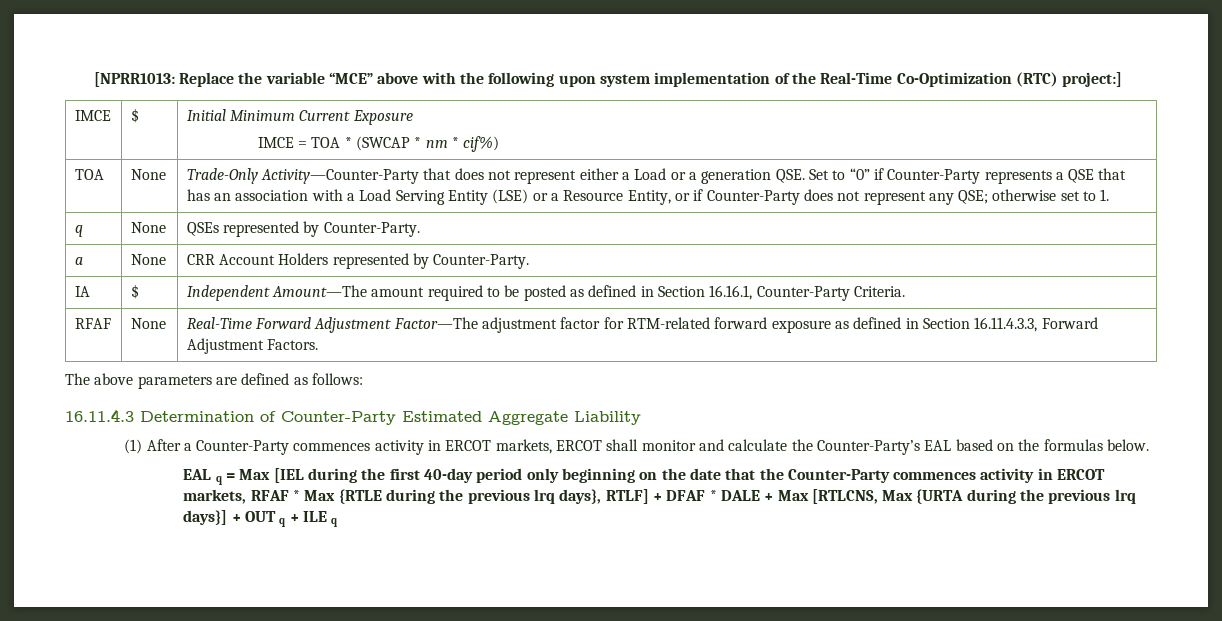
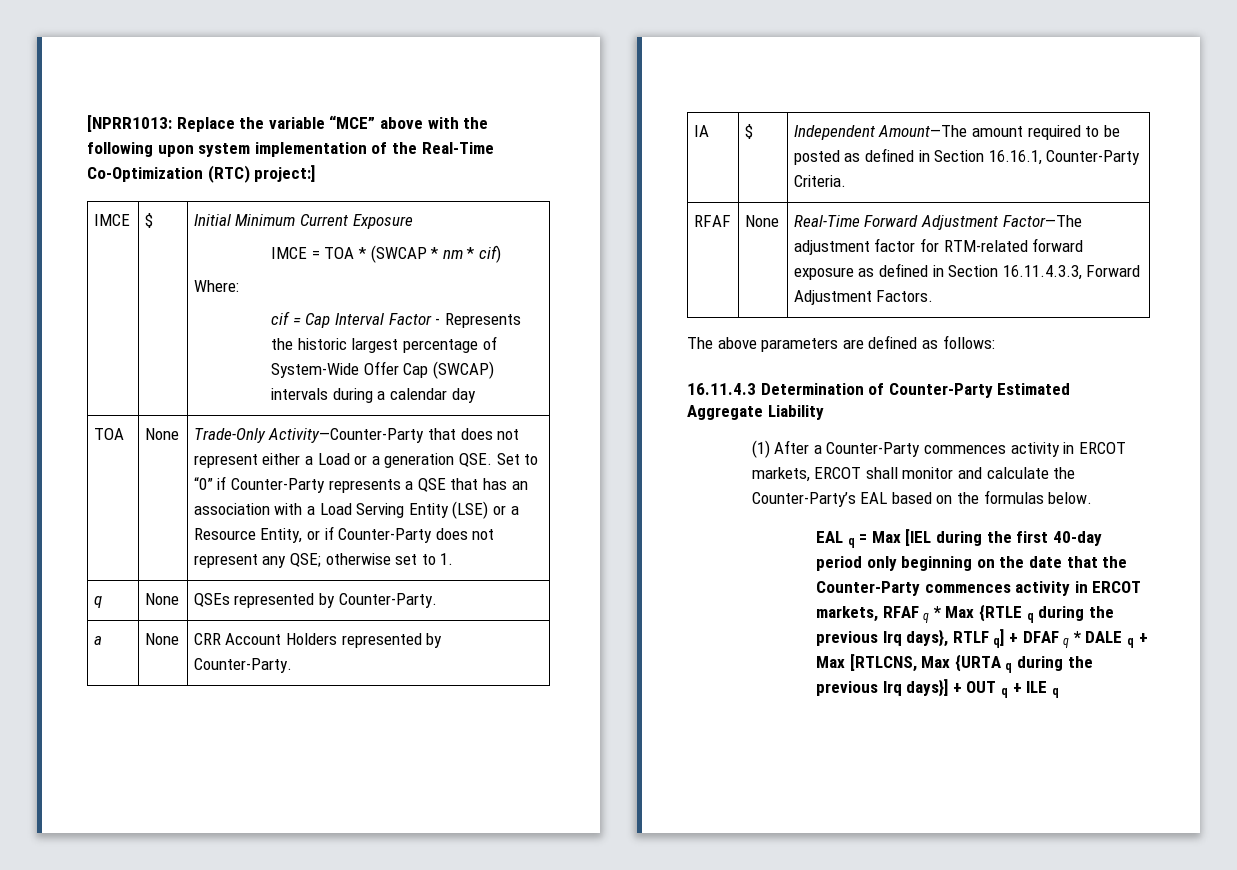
[463,136,500,152] cif%) -> [479,245,502,263] [193,280,239,292] [271,311,521,328] [271,336,497,353] [271,361,495,379] [271,388,476,403] cif) // Where: // cif = Cap Interval Factor - Represents the historic largest percentage of System-Wide Offer Cap (SWCAP) intervals during a calendar day
(289, 495) none -> [923,613,930,623] q
(382, 496) none -> [1026,613,1034,623] q
[605,489,649,504] RTLF] -> [952,629,1005,648] RTLF q]
(706, 495) none -> [1063,638,1070,648] q
(760, 495) none -> [1127,638,1135,648] q
(964, 496) none -> [1005,663,1013,673] q

